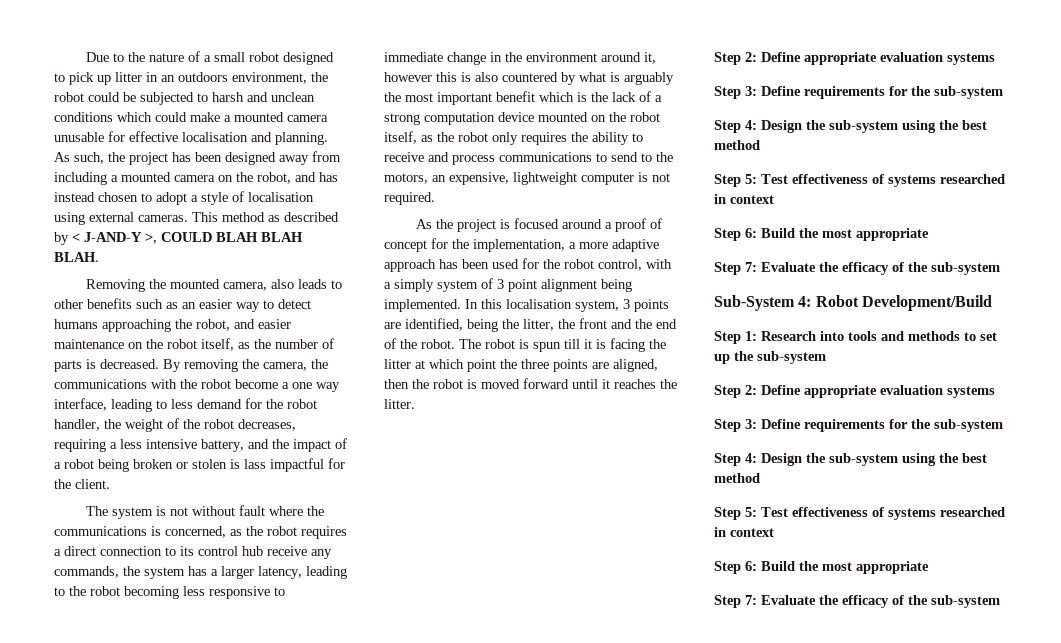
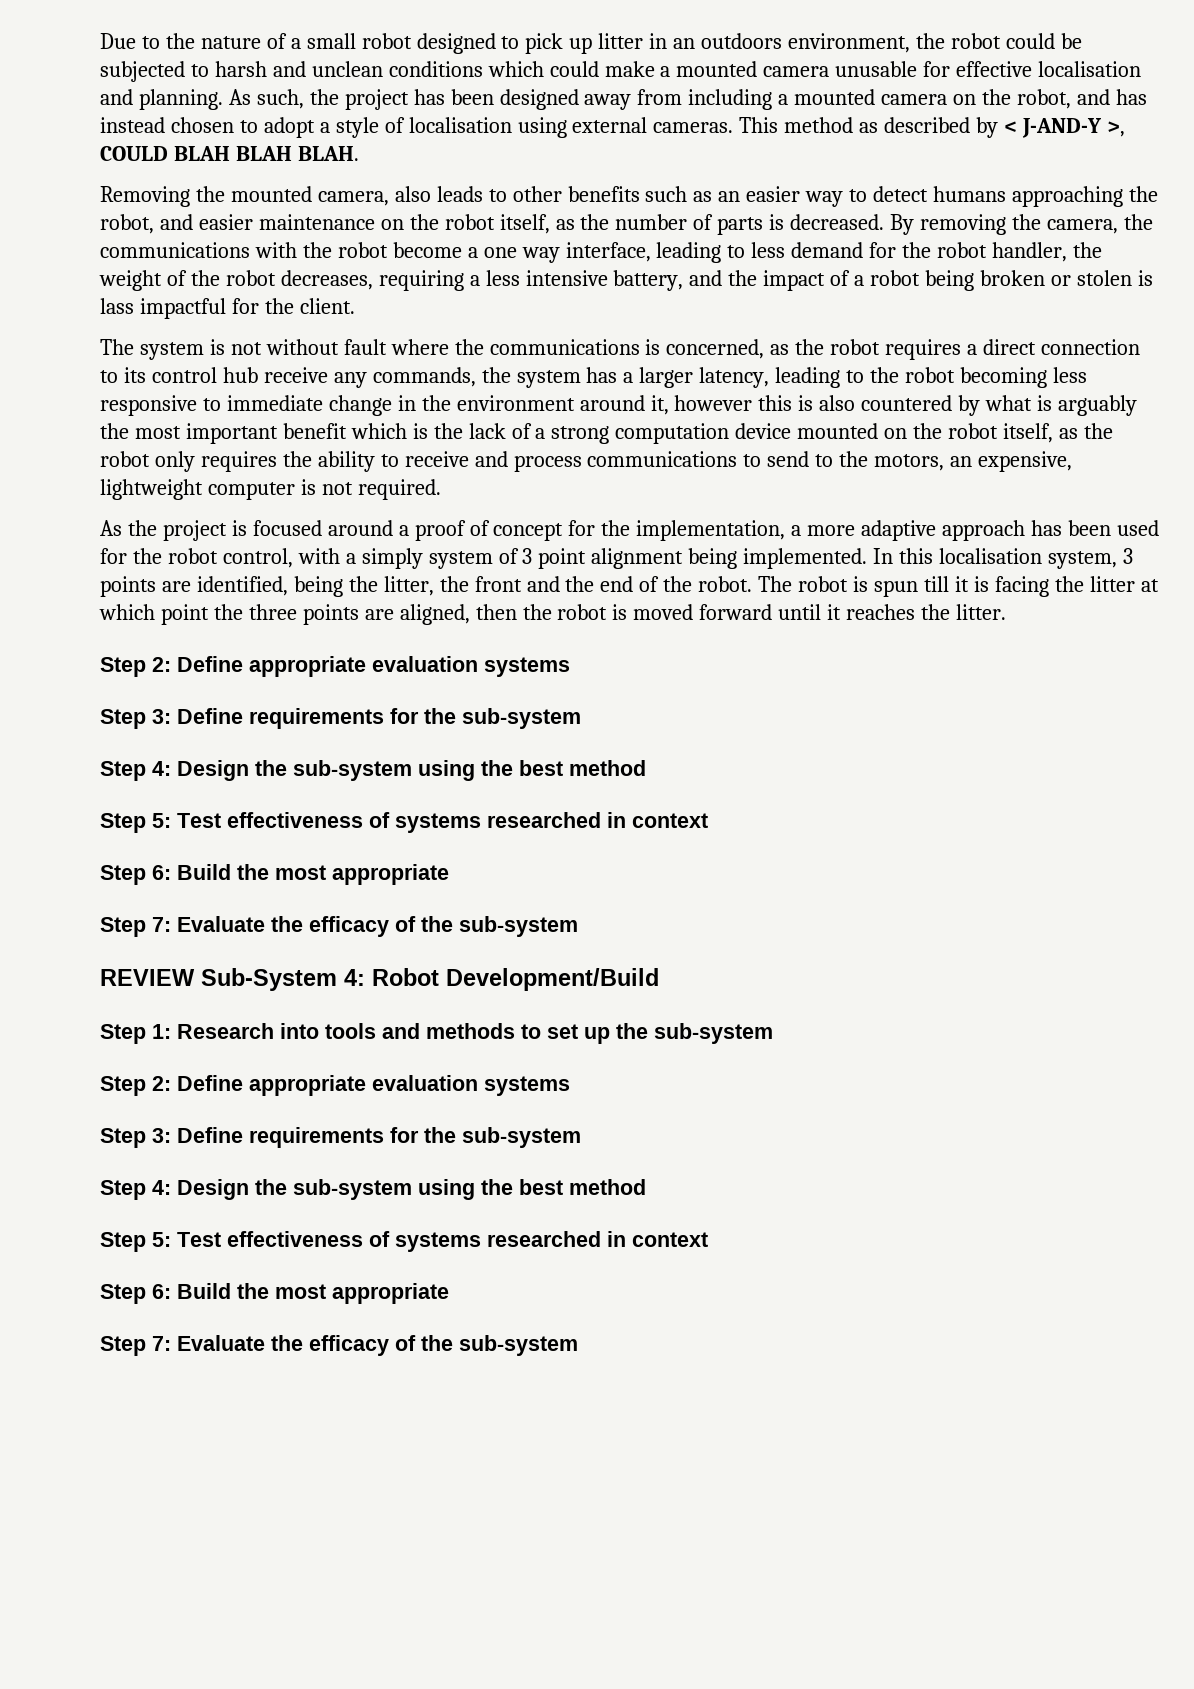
(1000, 268) none -> [100,969,195,986] REVIEW

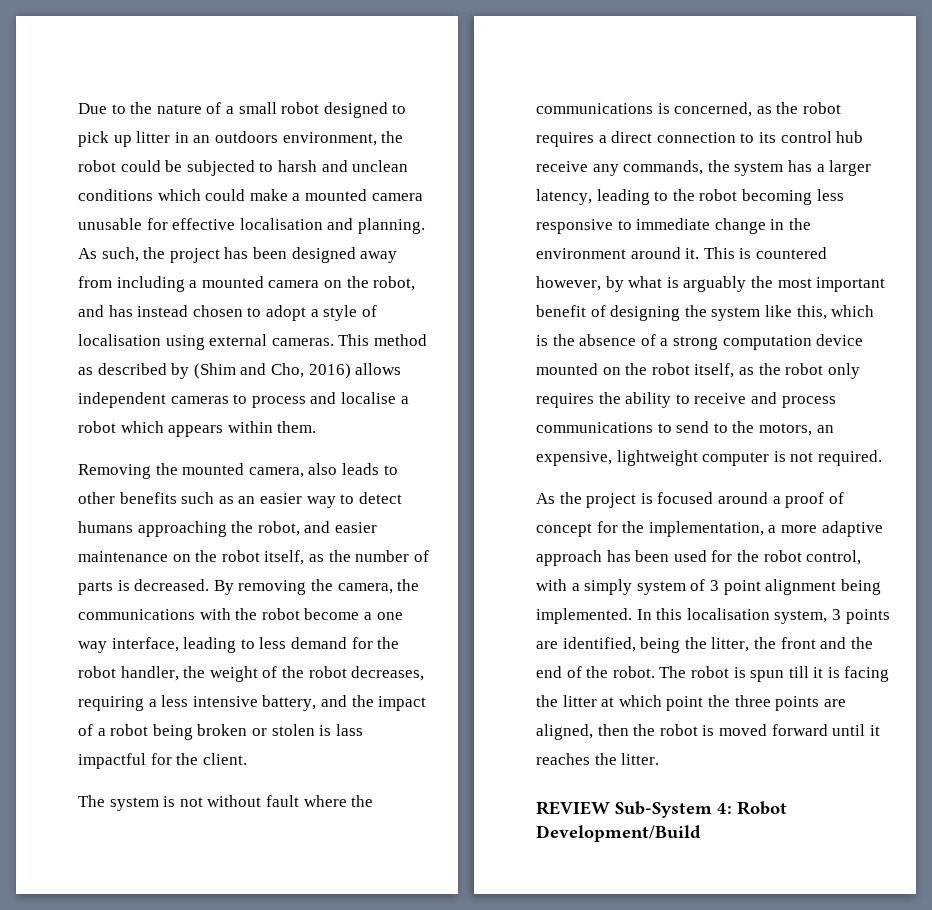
[1004,118,1125,138] [100,146,359,161] < J-AND-Y >, COULD BLAH BLAH BLAH. -> [193,363,402,379] [78,392,409,408] [78,421,317,437] (Shim and Cho, 2016) allows independent cameras to process and localise a robot which appears within them.
[650,395,953,415] it, however this is also countered -> [685,247,827,259] [536,276,601,291] it. This is countered however,
(347, 431) none -> [590,305,827,321] of designing the system like this,
[468,423,506,439] lack -> [579,334,637,346] absence
[100,656,570,677] [100,708,581,729] [100,760,646,781] [100,812,708,833] [100,864,449,885] [100,916,578,937] // Step 2: Define appropriate evaluation systems // Step 3: Define requirements for the sub-system // Step 4: Design the sub-system using the best method // Step 5: Test effectiveness of systems researched in context // Step 6: Build the most appropriate // Step 7: Evaluate the efficacy of the sub-system -> (660, 759) none
[100,1023,773,1044] [100,1075,570,1096] [100,1127,581,1148] [100,1179,646,1200] [100,1231,708,1252] [100,1283,449,1304] [100,1335,578,1356] // Step 1: Research into tools and methods to set up the sub-system // Step 2: Define appropriate evaluation systems // Step 3: Define requirements for the sub-system // Step 4: Design the sub-system using the best method // Step 5: Test effectiveness of systems researched in context // Step 6: Build the most appropriate // Step 7: Evaluate the efficacy of the sub-system -> (701, 833) none

